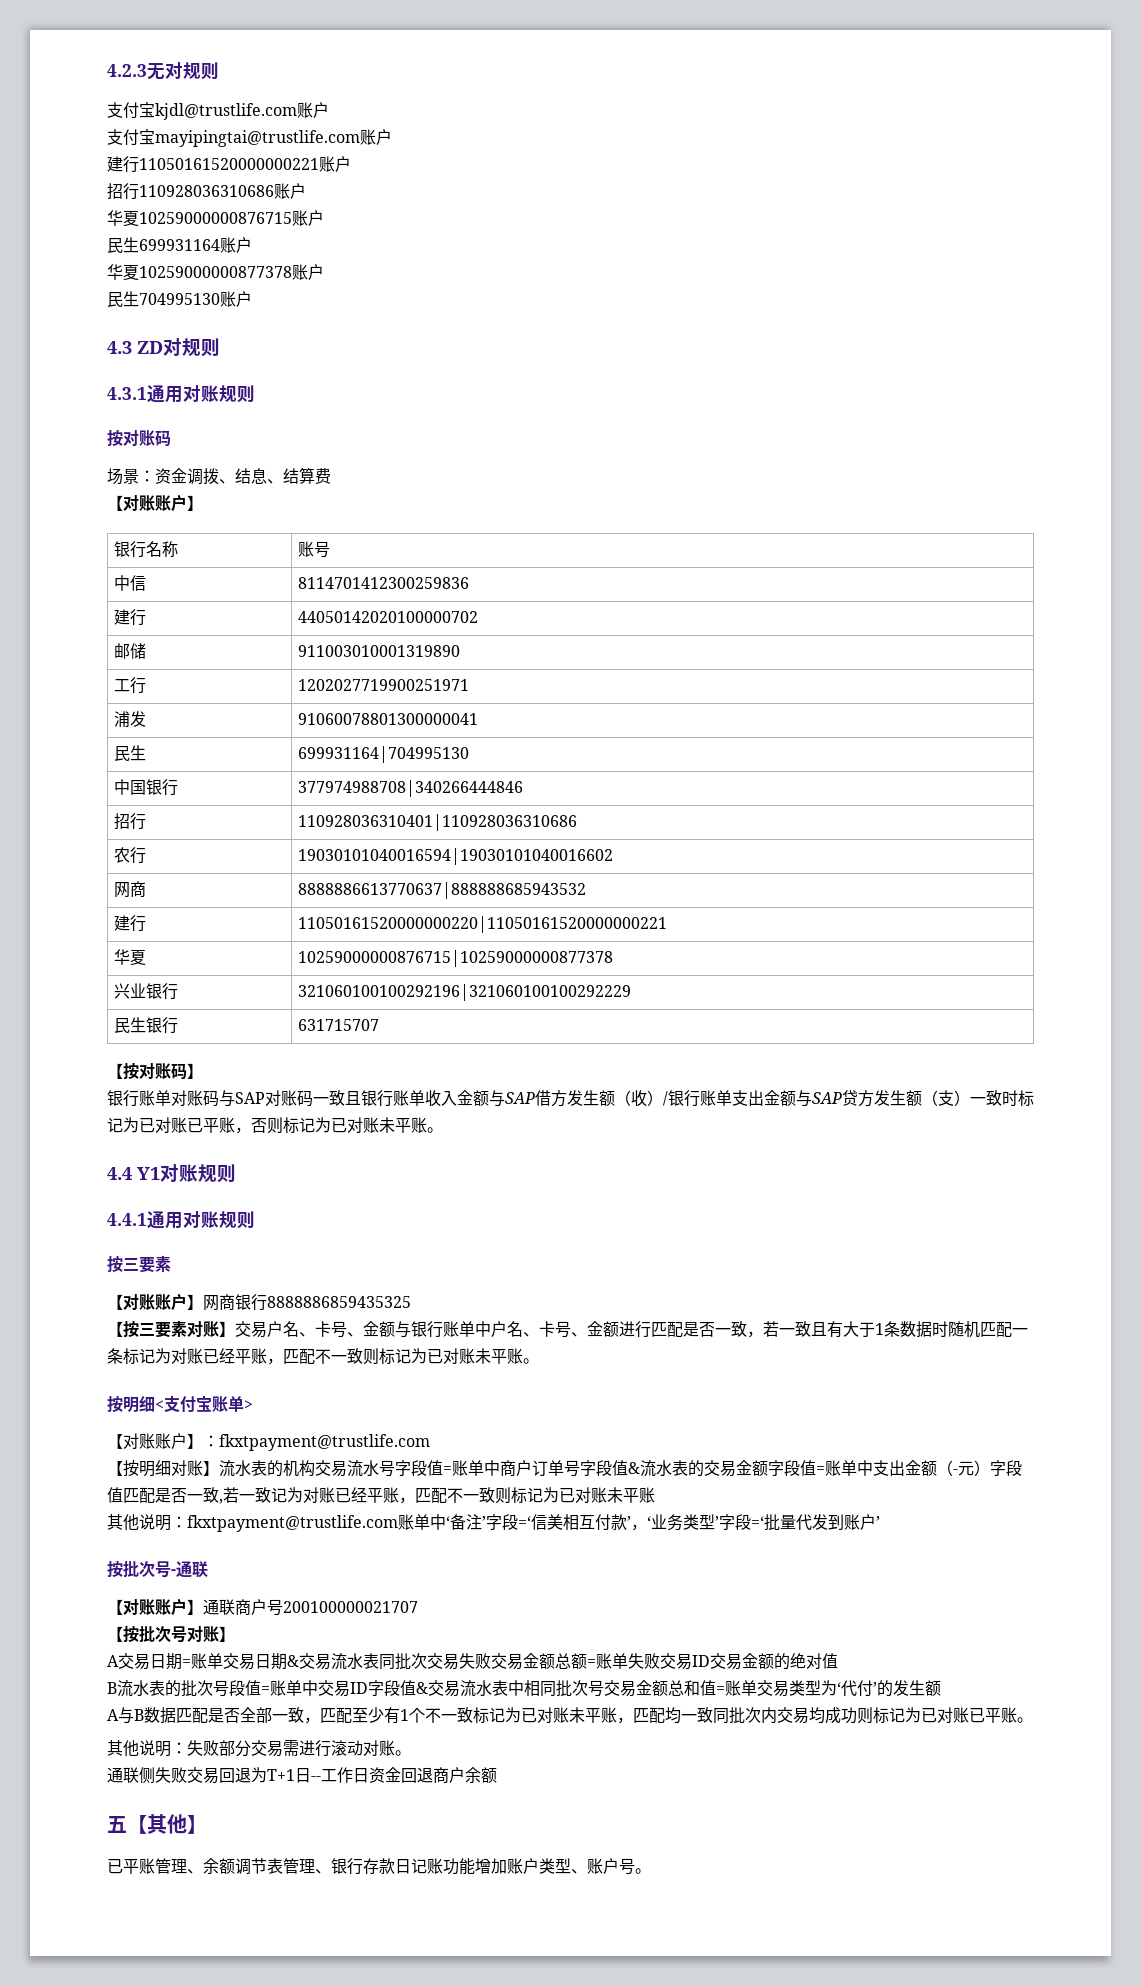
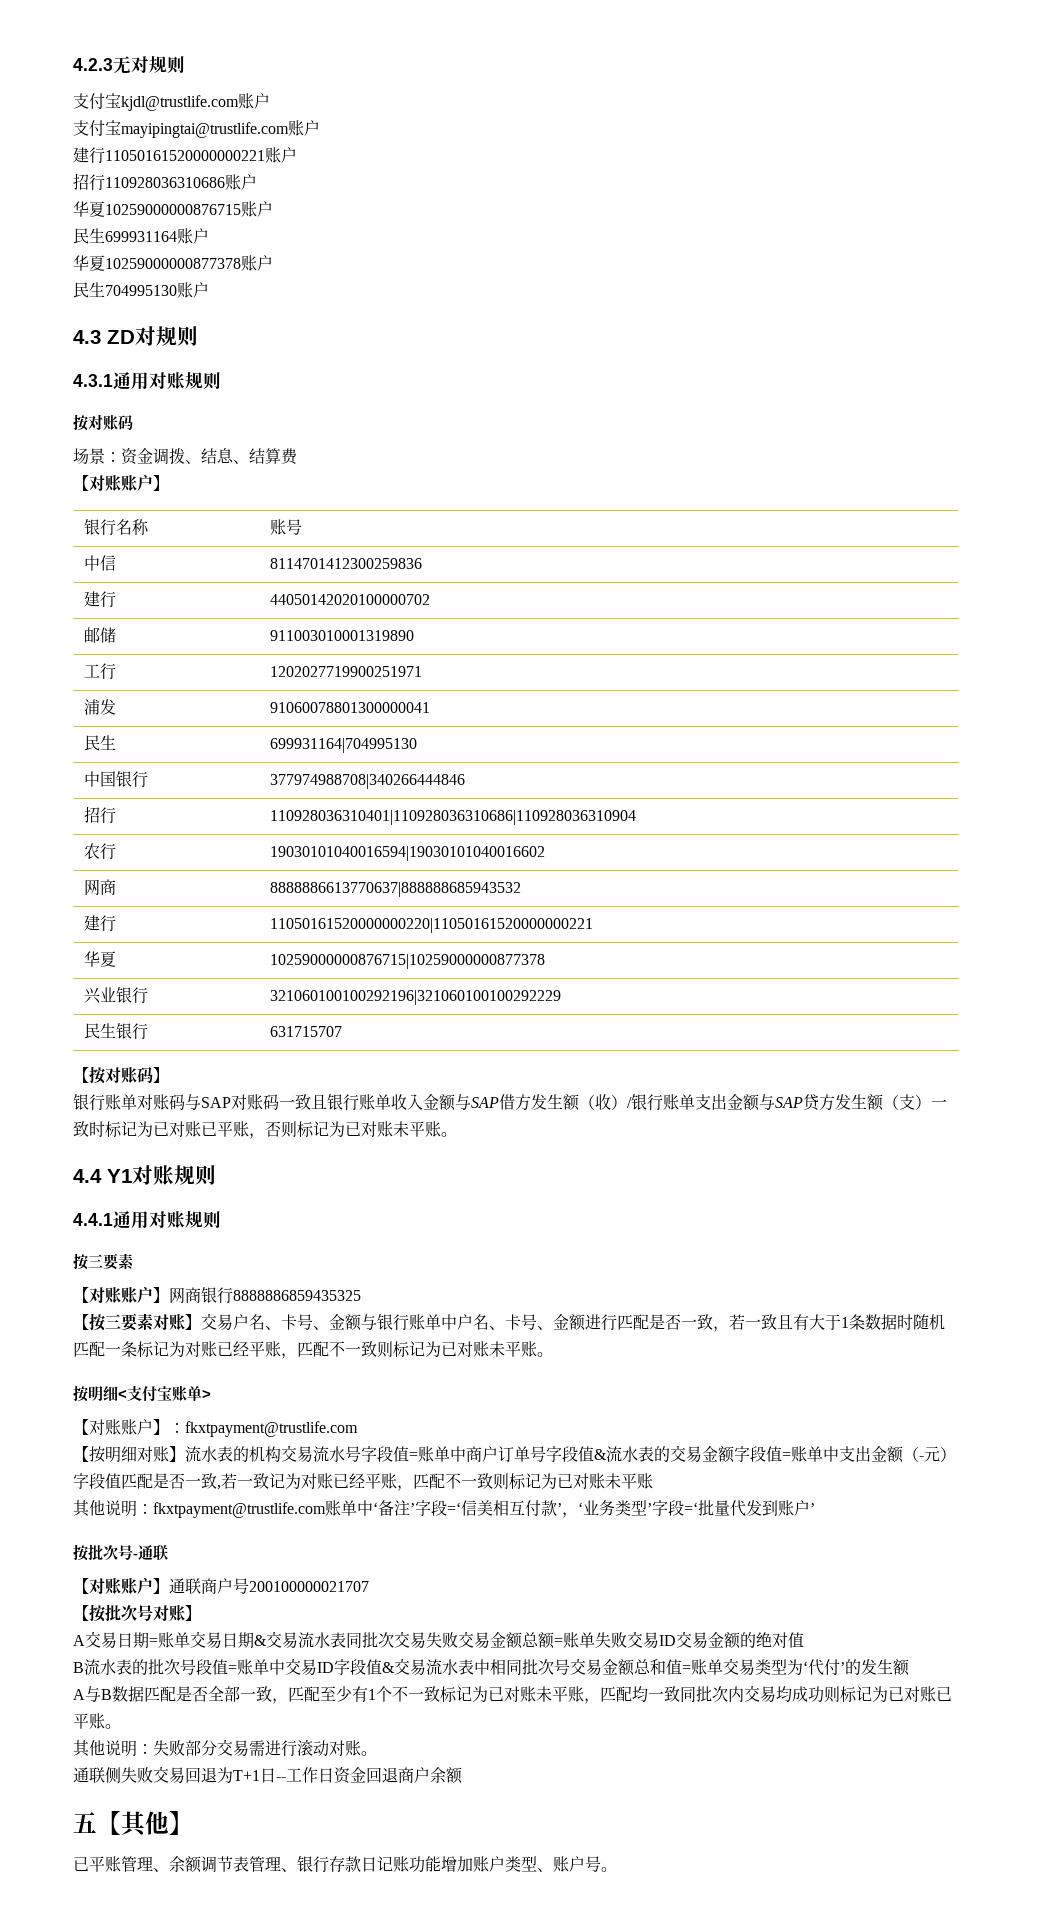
[297,814,577,831] 110928036310401|110928036310686 -> [270,810,637,825] 110928036310401|110928036310686|110928036310904

